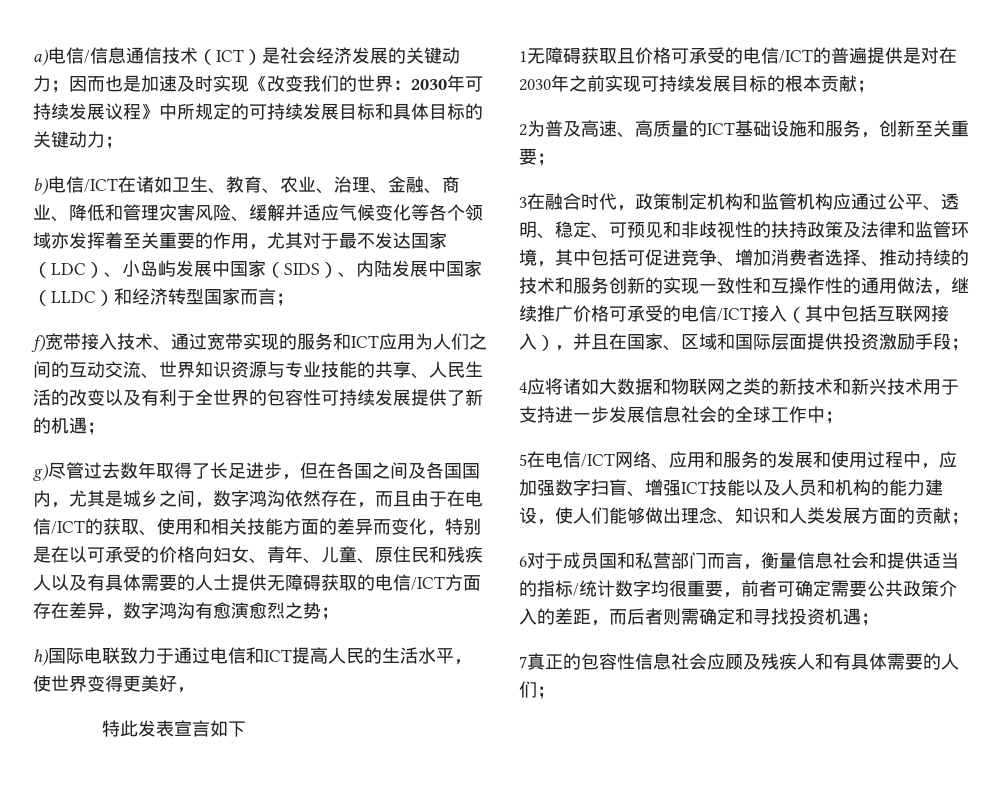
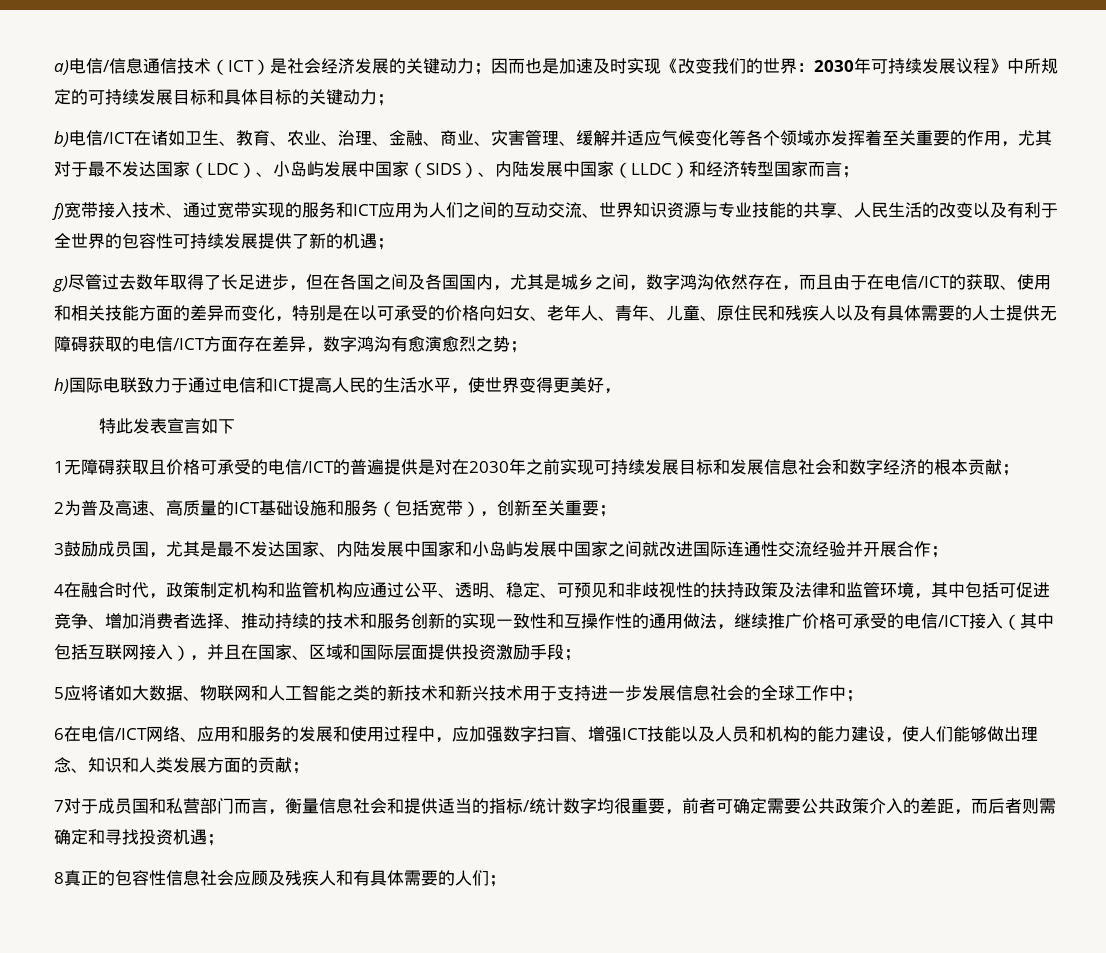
[69,204,231,221] 降低和管理灾害风险 -> [491,130,559,146] 灾害管理
(267, 561) none -> [547,304,615,321] 老年人、
(767, 83) none -> [713,459,917,475] 和发展信息社会和数字经济
(861, 128) none -> [378,500,480,517] （包括宽带）
(527, 202) none -> [64,541,948,558] [54,584,64,596] 鼓励成员国，尤其是最不发达国家、内陆发展中国家和小岛屿发展中国家之间就改进国际连通性交流经验并开展合作； // 4
[519,382,527,393] 4 -> [54,687,64,699] 5
[653,378,725,395] 和物联网 -> [183,684,336,701] 、物联网和人工智能
[519,454,527,466] 5 -> [54,728,64,740] 6
[519,556,527,567] 6 -> [54,800,64,812] 7
[519,656,527,668] 7 -> [54,872,64,884] 8

